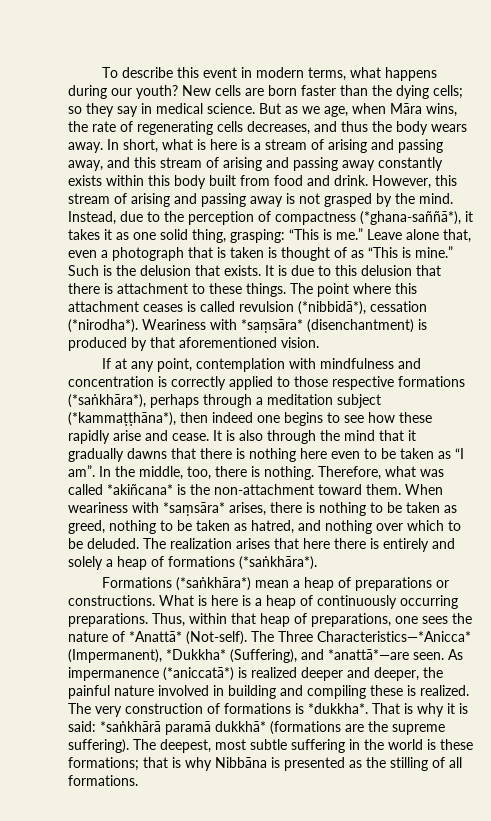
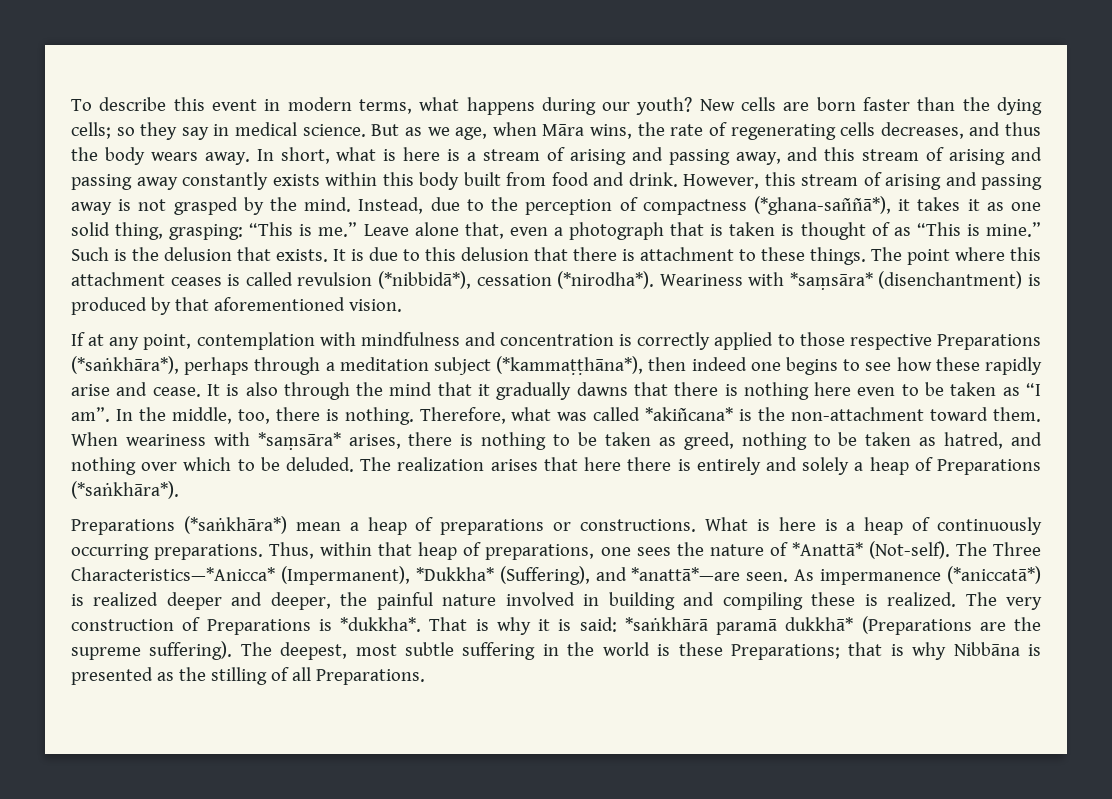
[398,376,465,387] formations -> [936,334,1041,350] Preparations
[168,556,235,567] formations -> [937,459,1041,475] Preparations
[101,577,172,588] Formations -> [71,519,175,535] Preparations
[224,703,291,714] formations -> [206,619,311,635] Preparations
[270,721,341,735] (formations -> [861,616,972,635] (Preparations
[68,757,139,771] formations; -> [730,644,840,660] Preparations;
[68,775,138,786] formations. -> [315,669,425,685] Preparations.

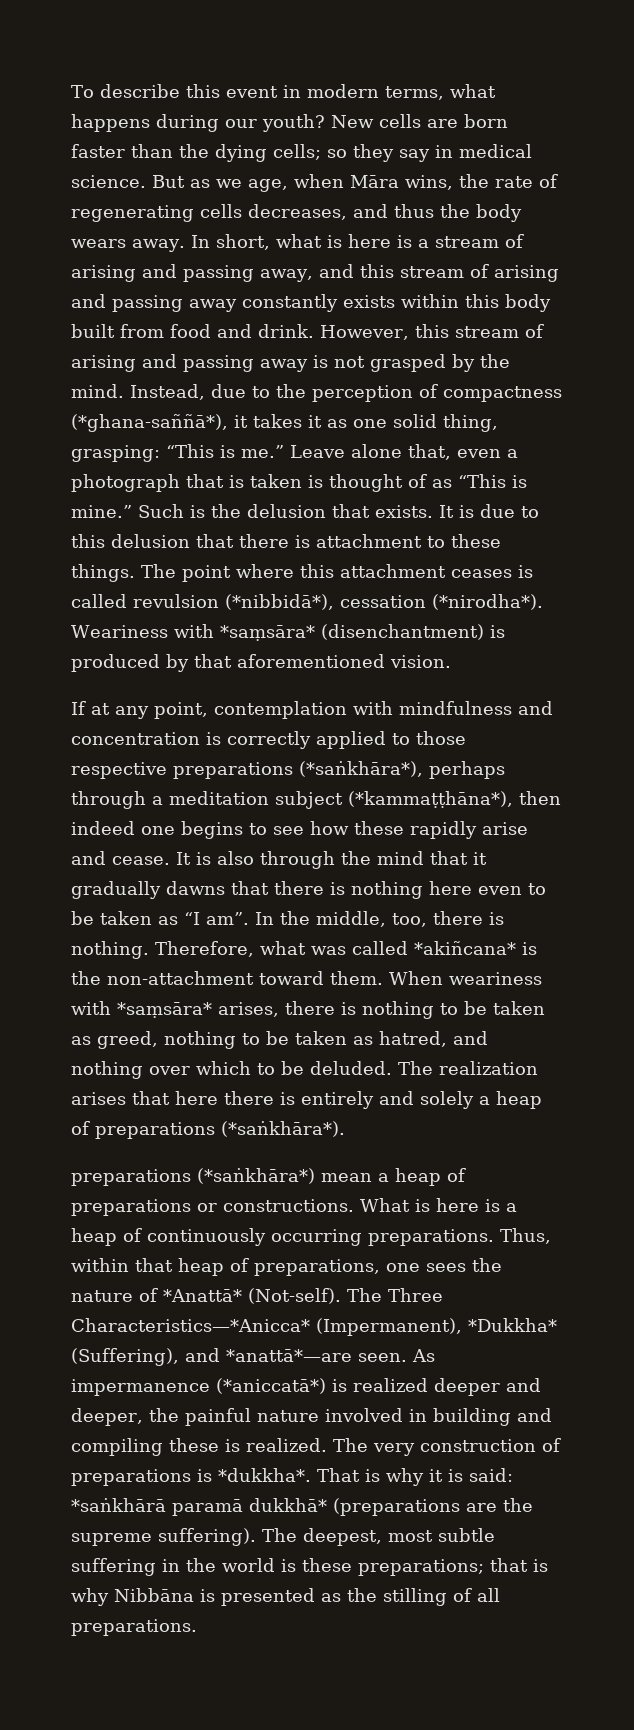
[936,334,1041,350] Preparations -> [173,762,293,779] preparations
[937,459,1041,475] Preparations -> [95,1122,215,1139] preparations
[71,519,175,535] Preparations -> [71,1169,191,1186] preparations
[206,619,311,635] Preparations -> [71,1469,191,1486] preparations
[861,616,972,635] (Preparations -> [333,1498,460,1516] (preparations
[730,644,840,660] Preparations; -> [358,1559,484,1576] preparations;
[315,669,425,685] Preparations. -> [71,1619,197,1636] preparations.

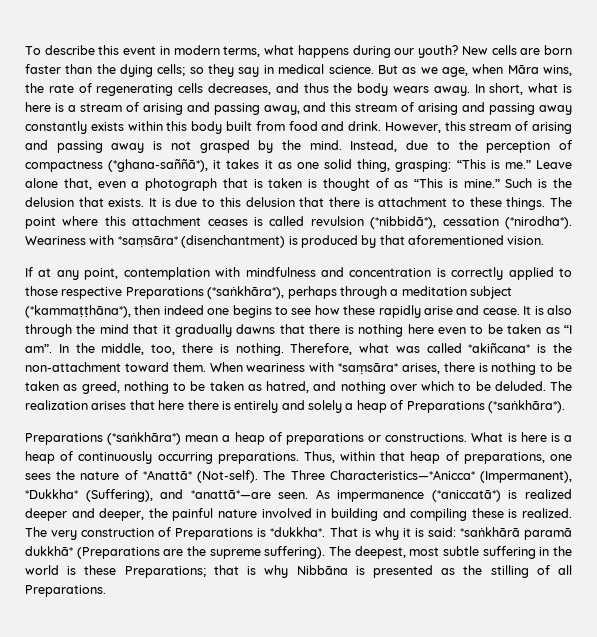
[173,762,293,779] preparations -> [125,287,204,299] Preparations
[95,1122,215,1139] preparations -> [406,401,485,413] Preparations
[71,1169,191,1186] preparations -> [25,433,103,445] Preparations
[71,1469,191,1486] preparations -> [175,528,254,540] Preparations
[333,1498,460,1516] (preparations -> [76,547,160,559] (Preparations
[358,1559,484,1576] preparations; -> [124,566,206,578] Preparations;
[71,1619,197,1636] preparations. -> [25,585,106,597] Preparations.

